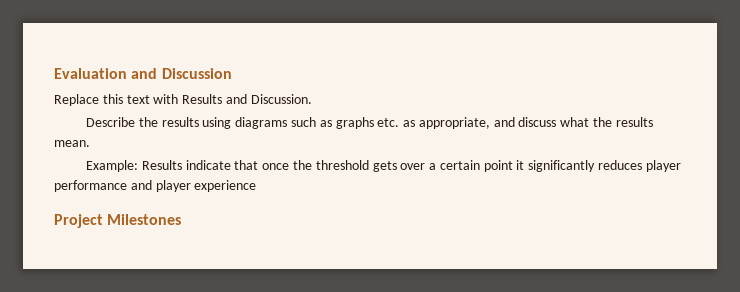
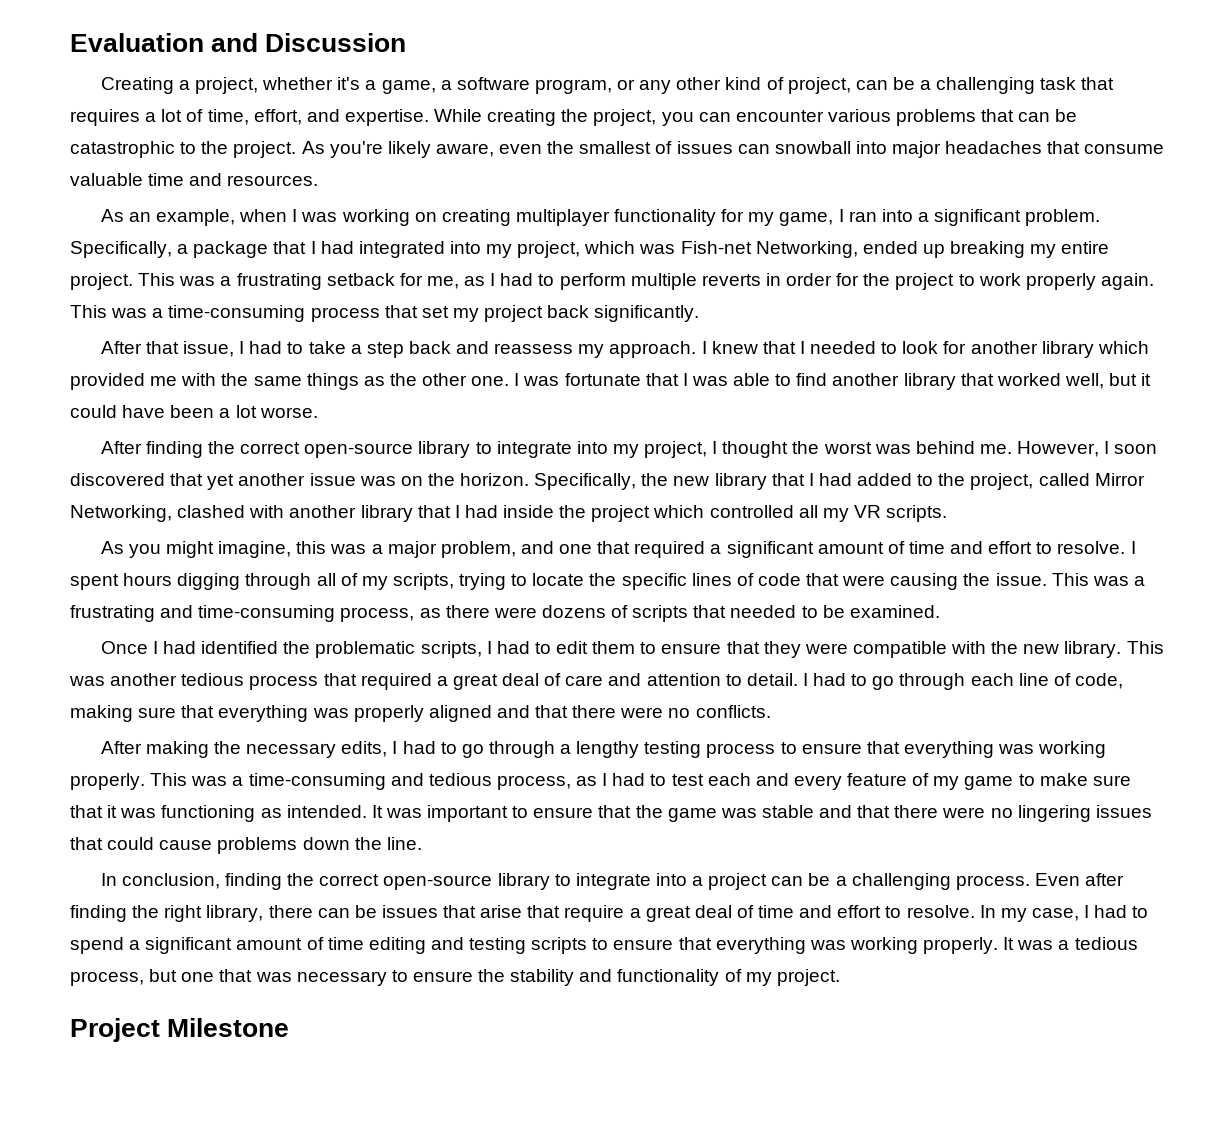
[54,94,312,106] [86,117,653,129] [54,140,90,147] [86,160,681,172] [54,180,257,192] Replace this text with Results and Discussion. // Describe the results using diagrams such as graphs etc. as appropriate, and discuss what the results mean. // Example: Results indicate that once the threshold gets over a certain point it significantly reduces player performance and player experience -> [100,77,1115,94] [70,109,1078,126] [70,141,1165,158] [70,173,319,186] [100,209,1101,226] [70,241,1110,258] [70,273,1154,290] [70,305,700,322] [100,341,1149,358] [70,373,1152,390] [70,405,318,418] [100,441,1158,458] [70,473,1145,490] [70,505,948,522] [100,541,1136,558] [70,573,1145,590] [70,605,940,622] [100,641,1164,658] [69,673,1123,690] [70,705,771,722] [100,741,1107,758] [70,773,1131,790] [70,805,1152,822] [70,837,422,854] [100,873,1125,890] [70,905,1149,922] [70,937,1138,954] [70,969,840,986] Creating a project, whether it's a game, a software program, or any other kind of project, can be a challenging task that requires a lot of time, effort, and expertise. While creating the project, you can encounter various problems that can be catastrophic to the project. As you're likely aware, even the smallest of issues can snowball into major headaches that consume valuable time and resources. // As an example, when I was working on creating multiplayer functionality for my game, I ran into a significant problem. Specifically, a package that I had integrated into my project, which was Fish-net Networking, ended up breaking my entire project. This was a frustrating setback for me, as I had to perform multiple reverts in order for the project to work properly again. This was a time-consuming process that set my project back significantly. // After that issue, I had to take a step back and reassess my approach. I knew that I needed to look for another library which provided me with the same things as the other one. I was fortunate that I was able to find another library that worked well, but it could have been a lot worse. // After finding the correct open-source library to integrate into my project, I thought the worst was behind me. However, I soon discovered that yet another issue was on the horizon. Specifically, the new library that I had added to the project, called Mirror Networking, clashed with another library that I had inside the project which controlled all my VR scripts. // As you might imagine, this was a major problem, and one that required a significant amount of time and effort to resolve. I spent hours digging through all of my scripts, trying to locate the specific lines of code that were causing the issue. This was a frustrating and time-consuming process, as there were dozens of scripts that needed to be examined. // Once I had identified the problematic scripts, I had to edit them to ensure that they were compatible with the new library. This was another tedious process that required a great deal of care and attention to detail. I had to go through each line of code, making sure that everything was properly aligned and that there were no conflicts. // After making the necessary edits, I had to go through a lengthy testing process to ensure that everything was working properly. This was a time-consuming and tedious process, as I had to test each and every feature of my game to make sure that it was functioning as intended. It was important to ensure that the game was stable and that there were no lingering issues that could cause problems down the line. // In conclusion, finding the correct open-source library to integrate into a project can be a challenging process. Even after finding the right library, there can be issues that arise that require a great deal of time and effort to resolve. In my case, I had to spend a significant amount of time editing and testing scripts to ensure that everything was working properly. It was a tedious process, but one that was necessary to ensure the stability and functionality of my project.
[107,214,182,225] Milestones -> [167,1018,290,1037] Milestone

